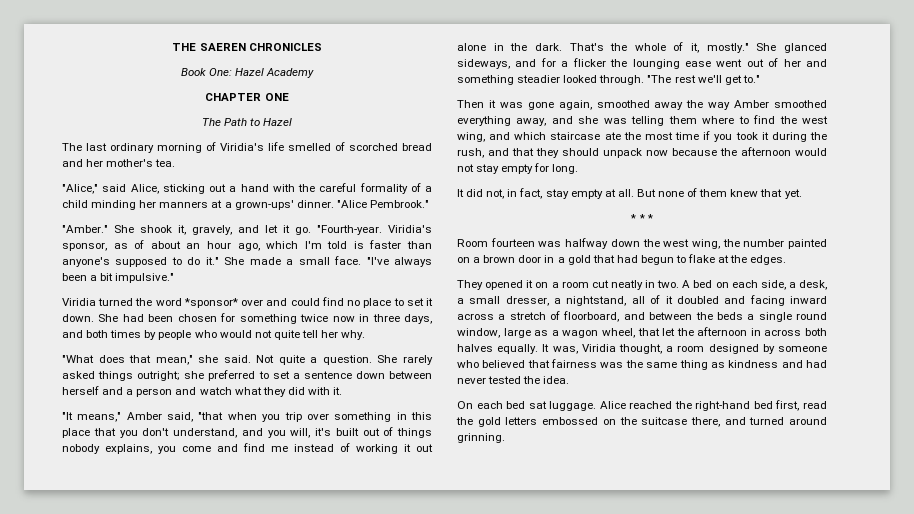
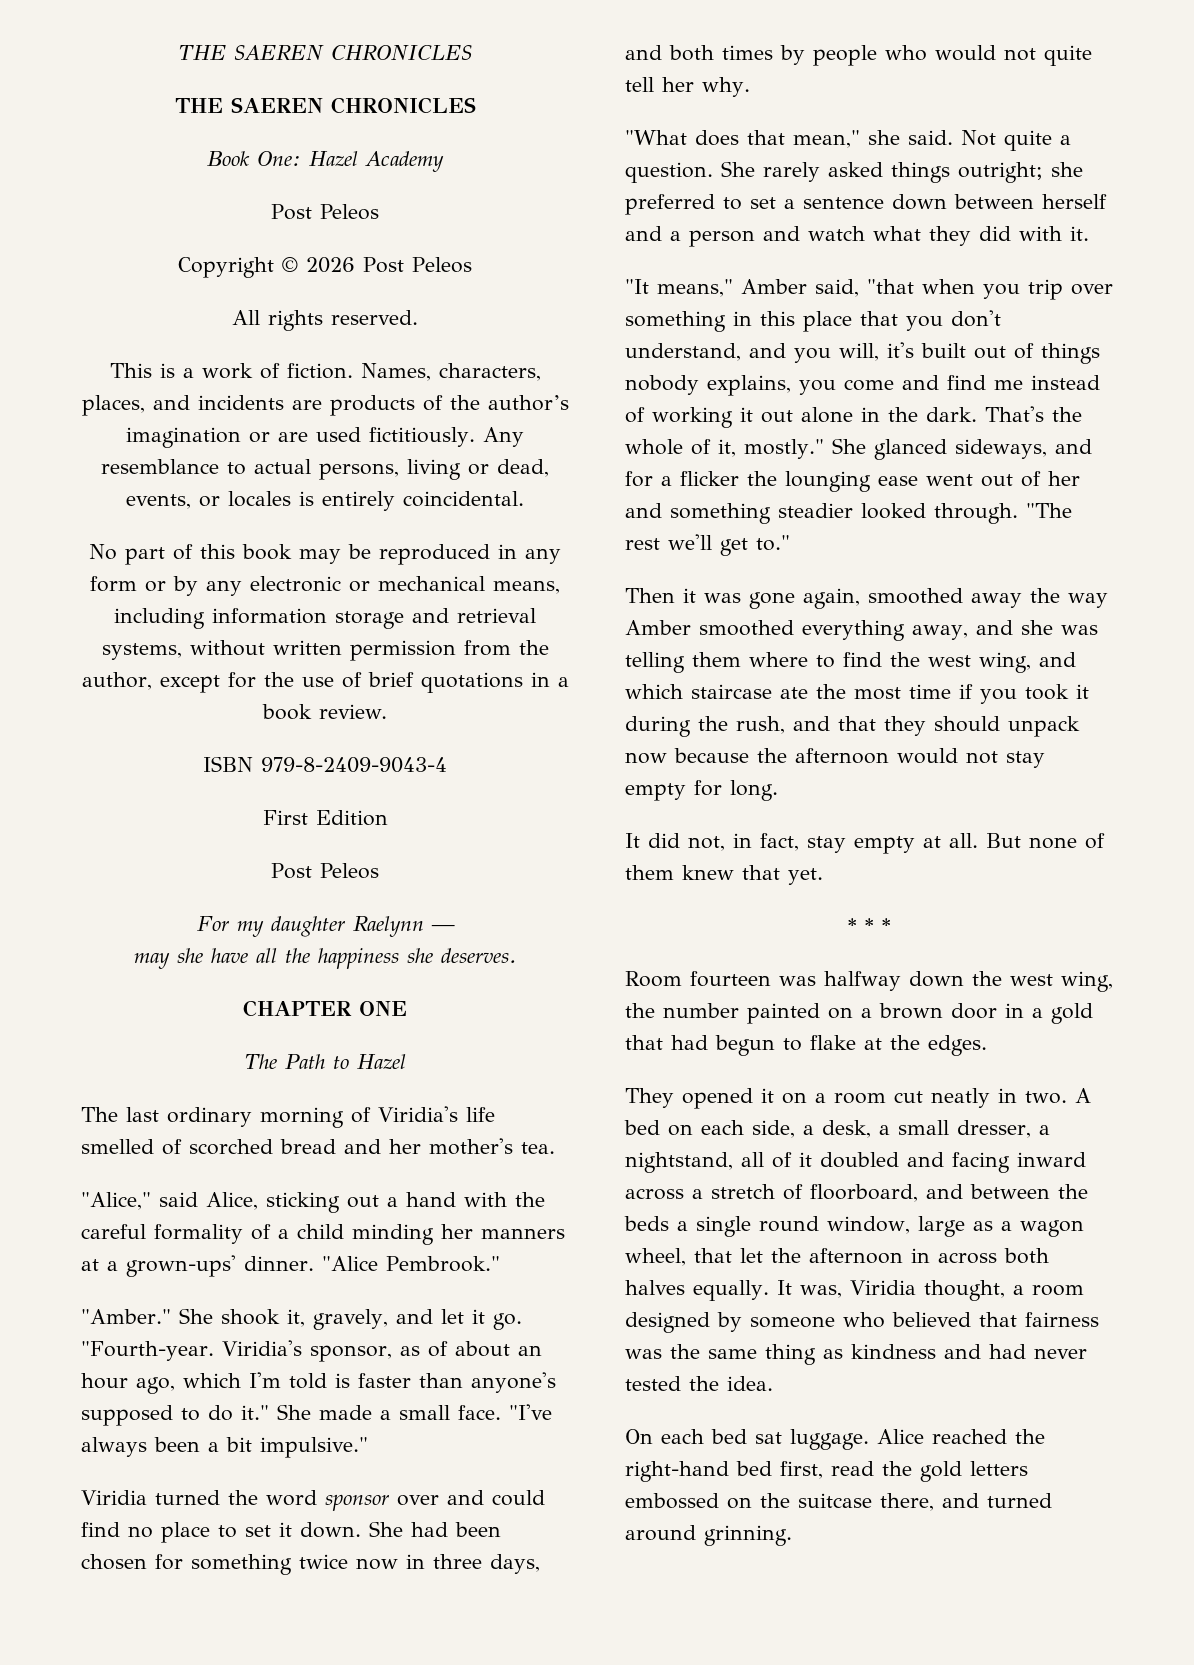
[172,43,322,51] THE SAEREN CHRONICLES -> [178,45,472,61] [174,97,476,114] THE SAEREN CHRONICLES // THE SAEREN CHRONICLES
(315, 73) none -> [270,204,380,220] [178,257,472,278] [232,310,418,331] [109,363,541,381] [81,395,569,416] [126,427,524,448] [101,459,549,480] [126,491,524,511] [89,544,561,565] [90,576,560,596] [114,608,536,629] [101,640,549,661] [81,672,569,693] [261,704,388,720] [203,756,447,773] [262,810,388,826] [270,863,380,879] [196,916,455,937] [134,948,516,969] // Post Peleos // Copyright © 2026 Post Peleos // All rights reserved. // This is a work of fiction. Names, characters, places, and incidents are products of the author’s imagination or are used fictitiously. Any resemblance to actual persons, living or dead, events, or locales is entirely coincidental. // No part of this book may be reproduced in any form or by any electronic or mechanical means, including information storage and retrieval systems, without written permission from the author, except for the use of brief quotations in a book review. // ISBN 979-8-2409-9043-4 // First Edition // Post Peleos // For my daughter Raelynn — // may she have all the happiness she deserves.
[183,298,238,308] *sponsor* -> [324,1494,389,1511] sponsor

